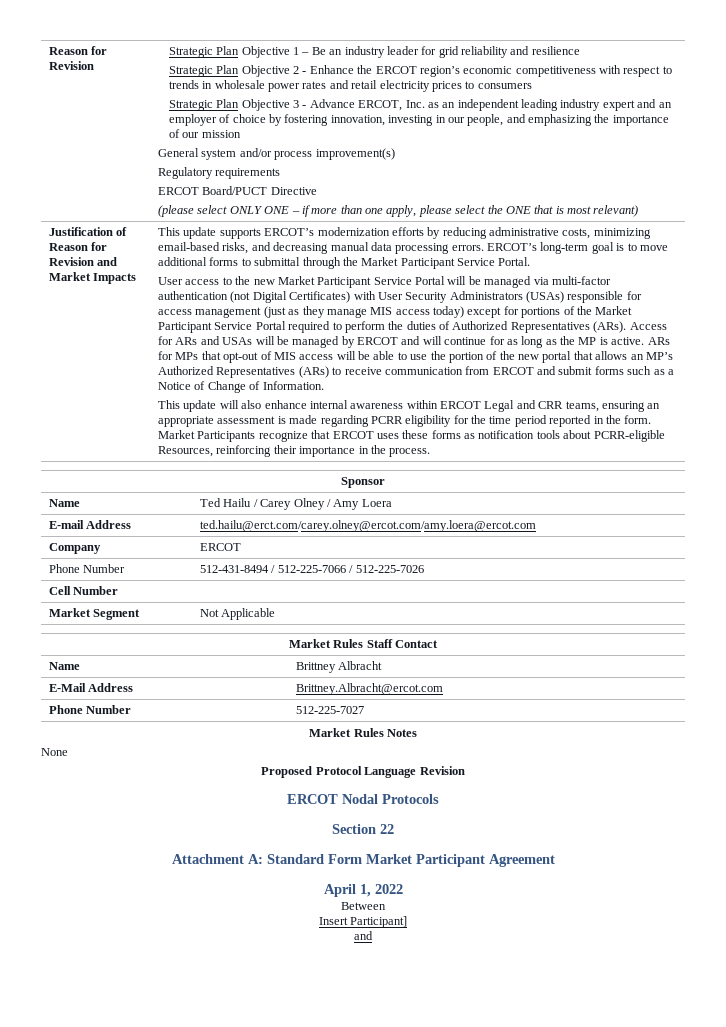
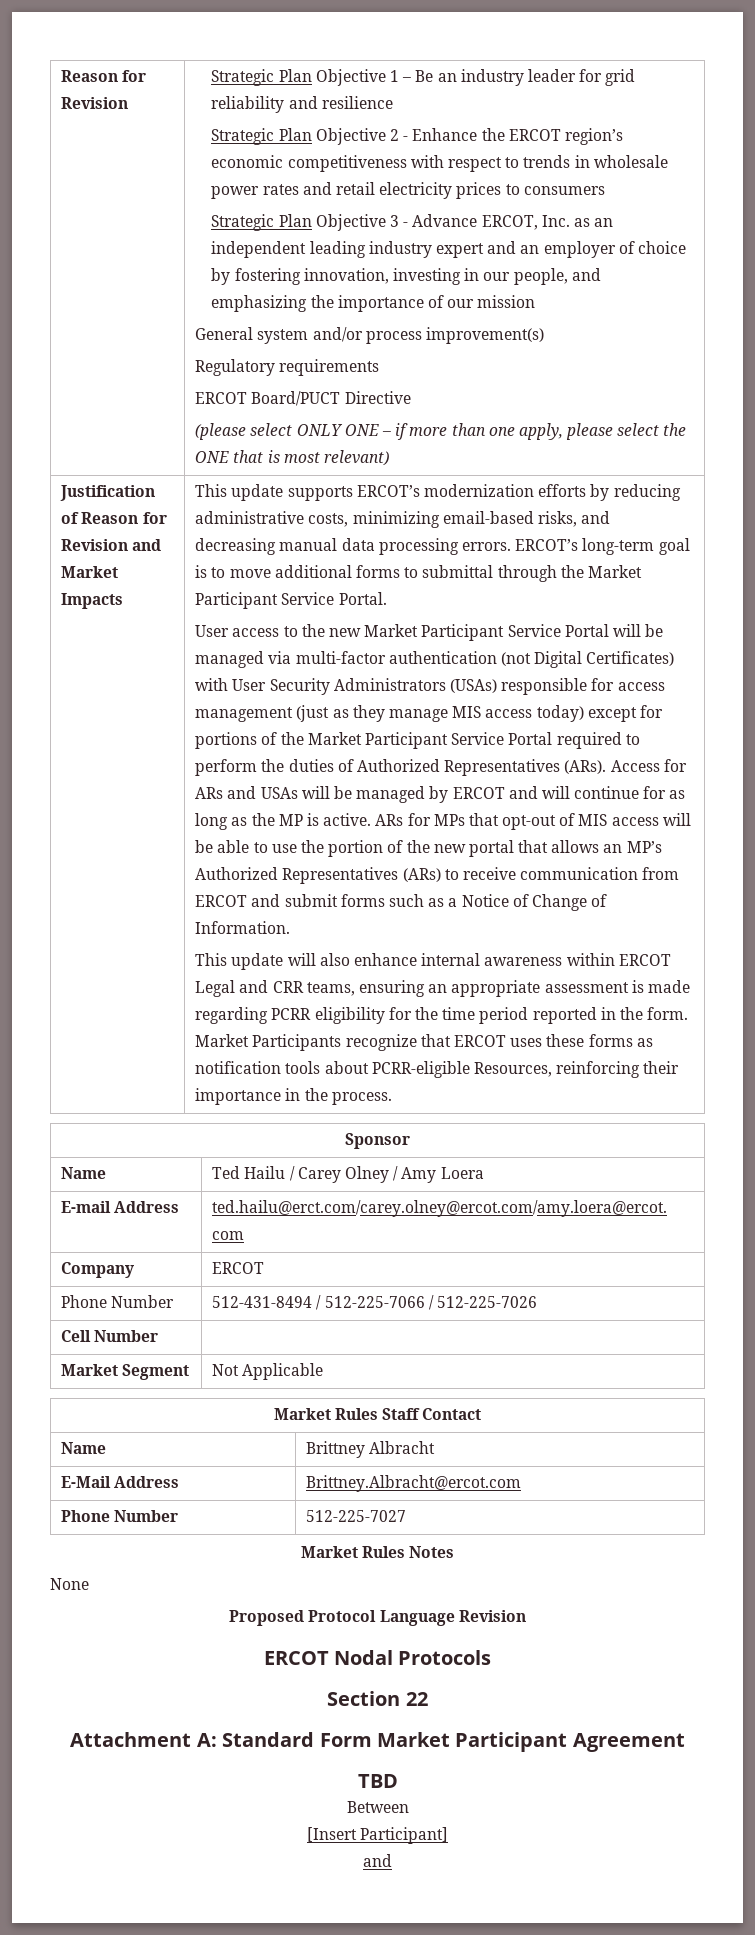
[323,884,403,897] April 1, 2022 -> [357,1774,398,1788] TBD
[318,917,348,925] Insert -> [306,1827,357,1842] [Insert

